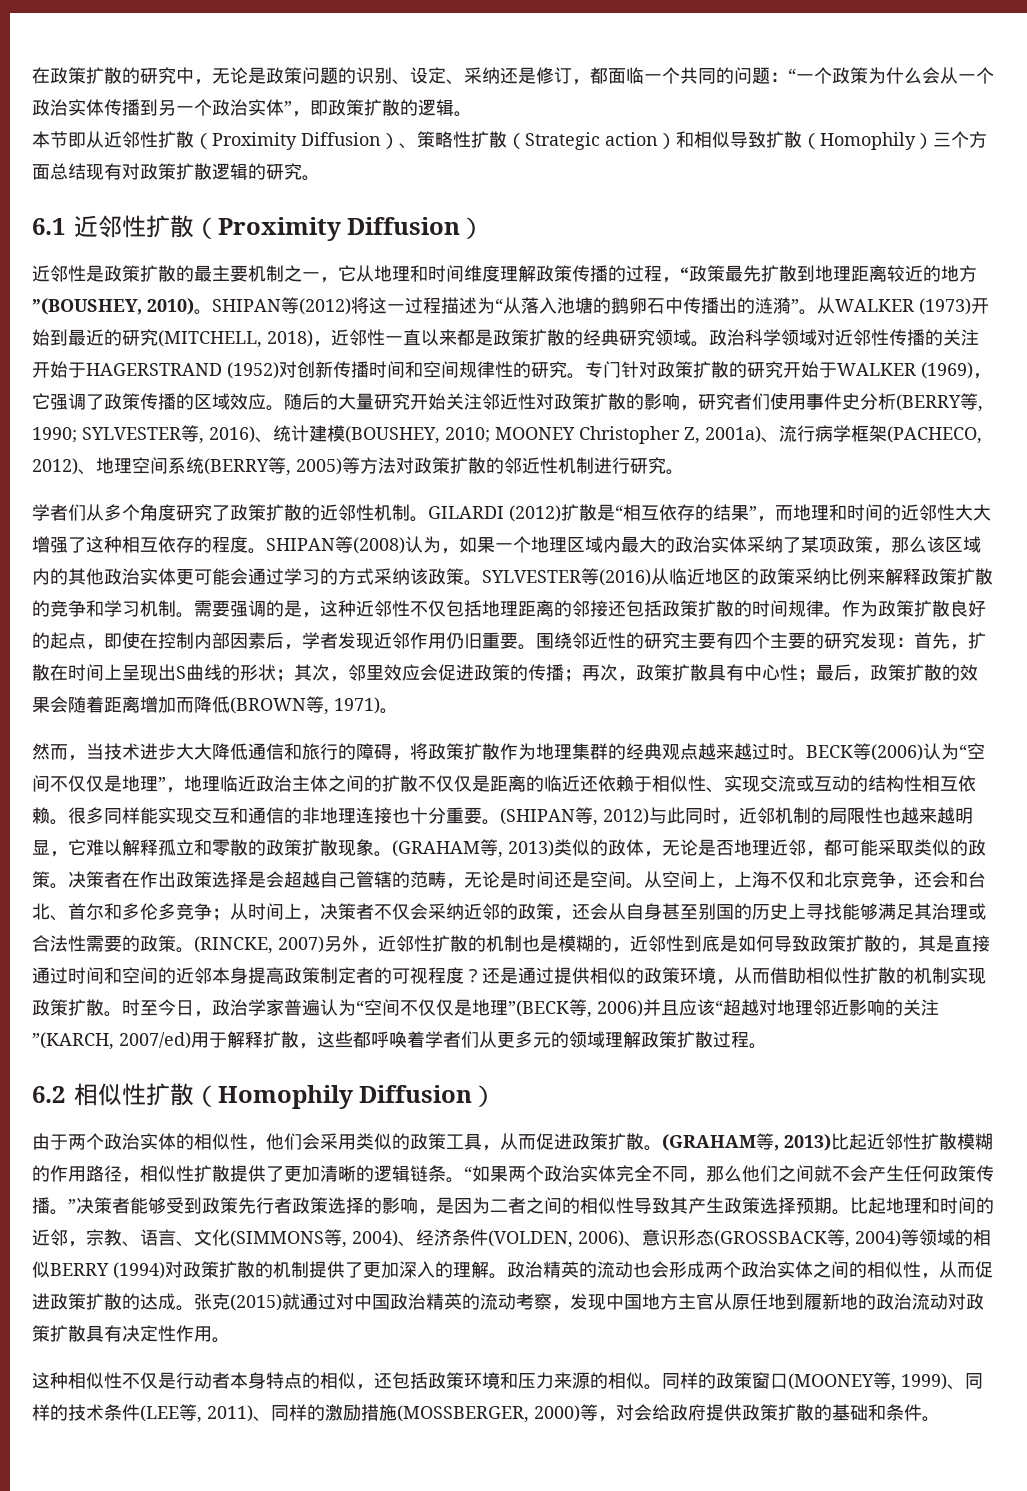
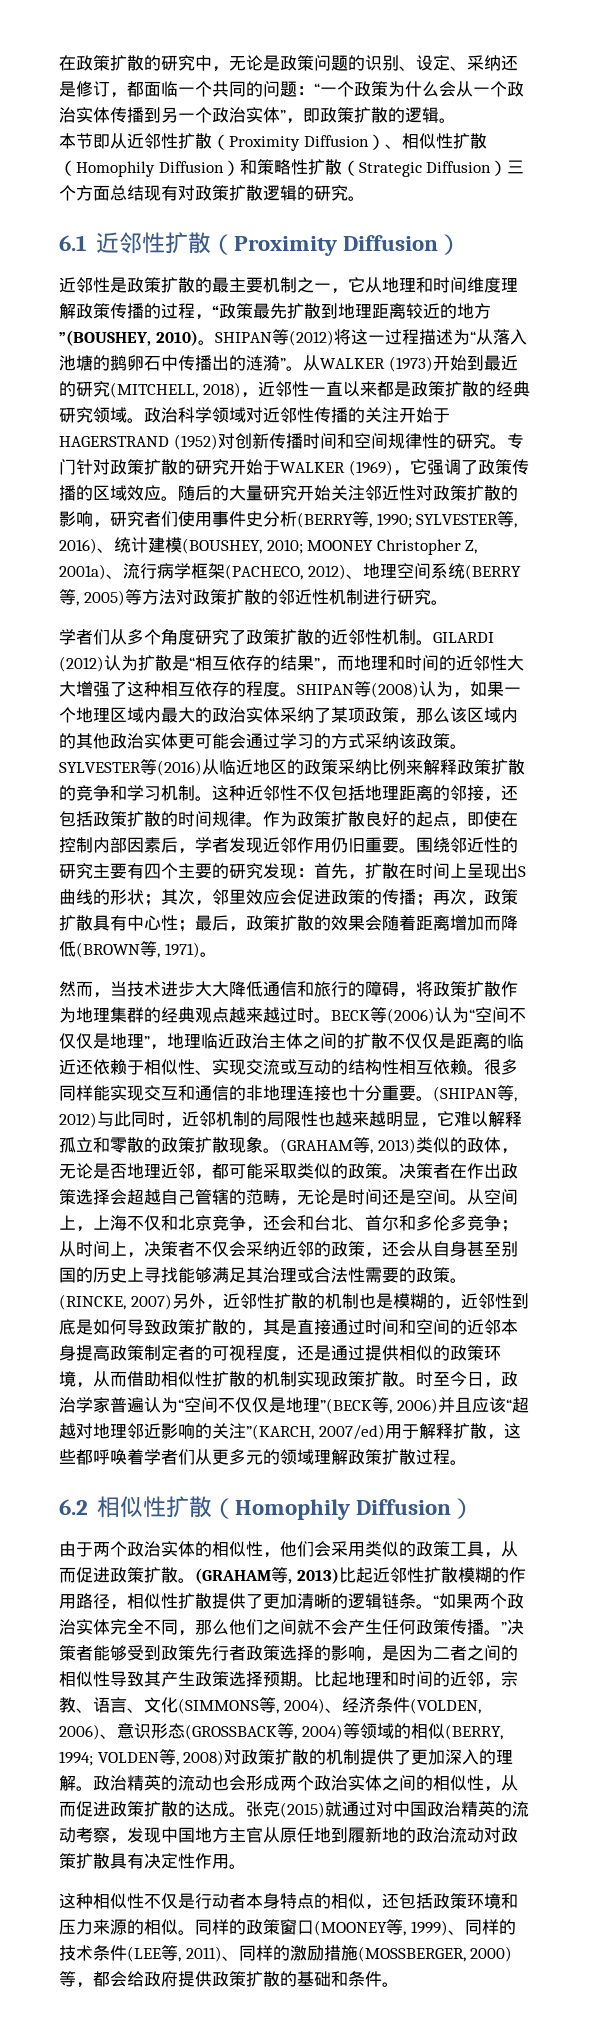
[417,131,916,150] 策略性扩散（Strategic action）和相似导致扩散（Homophily -> [401,133,487,149] [59,159,492,177] 相似性扩散（Homophily Diffusion）和策略性扩散（Strategic Diffusion
(561, 513) none -> [104,655,138,671] 认为
[194,600,320,618] 需要强调的是， -> (212, 798) none
(608, 608) none -> [484,796,501,802] ，
[248,871,266,888] 是 -> (110, 1197) none
[464,968,482,983] ？ -> [280,1356,297,1362] ，
[50,1262,165,1279] BERRY (1994) -> [444,1724,503,1740] [59,1749,225,1766] (BERRY, 1994; VOLDEN等, 2008)
[616,1404,634,1421] 对 -> [93,1971,110,1987] 都

